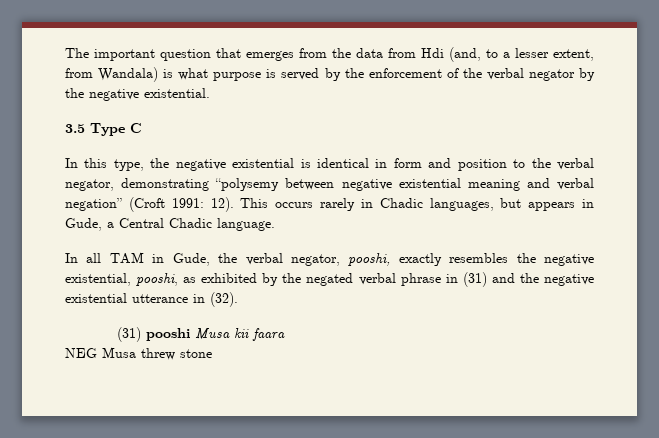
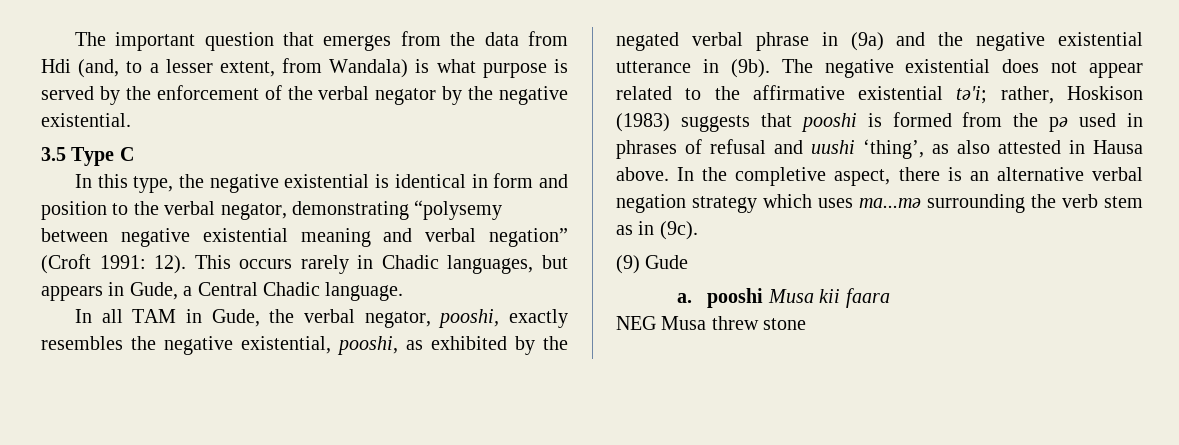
[462,272,487,287] (31) -> [850,32,884,51] (9a)
[210,292,238,307] [116,327,141,342] (32). // (31) -> [730,59,1143,78] [616,85,1143,104] [616,112,1143,132] [616,139,1143,159] [616,167,1143,186] [616,194,1143,213] [616,221,698,240] [616,255,689,274] [676,293,692,303] (9b). The negative existential does not appear related to the affirmative existential tə'i; rather, Hoskison (1983) suggests that pooshi is formed from the pə used in phrases of refusal and uushi ‘thing’, as also attested in Hausa above. In the completive aspect, there is an alternative verbal negation strategy which uses ma...mə surrounding the verb stem as in (9c). // (9) Gude // a.

